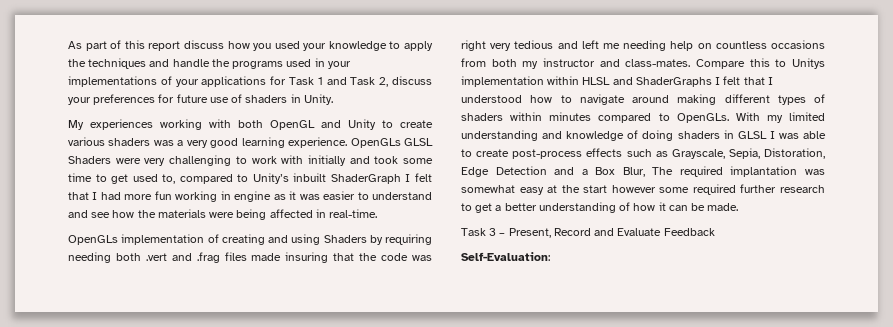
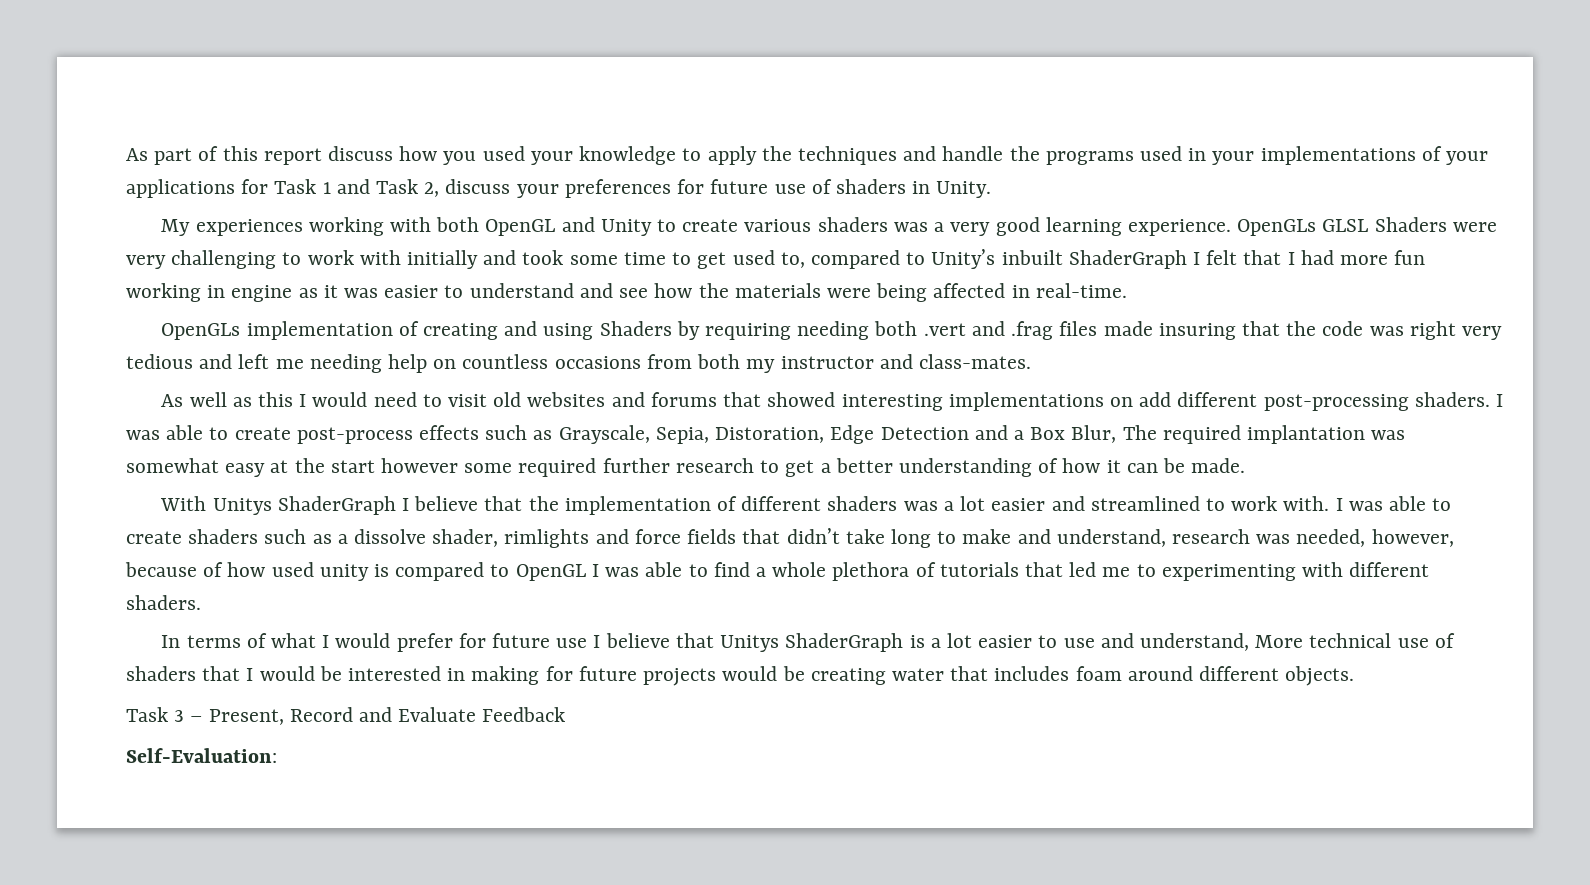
[696,58,825,69] [461,76,773,87] [461,94,825,105] [461,112,825,123] [461,130,767,141] Compare this to Unitys implementation within HLSL and ShaderGraphs I felt that I understood how to navigate around making different types of shaders within minutes compared to OpenGLs. With my limited understanding and knowledge of doing shaders in GLSL -> [161,392,1490,411] // As well as this I would need to visit old websites and forums that showed interesting implementations on add different post-processing shaders.
(739, 207) none -> [160,496,1452,515] [126,528,1454,548] [125,562,1430,581] [126,595,201,610] [161,633,1455,652] [126,666,1355,686] // With Unitys ShaderGraph I believe that the implementation of different shaders was a lot easier and streamlined to work with. I was able to create shaders such as a dissolve shader, rimlights and force fields that didn’t take long to make and understand, research was needed, however, because of how used unity is compared to OpenGL I was able to find a whole plethora of tutorials that led me to experimenting with different shaders. // In terms of what I would prefer for future use I believe that Unitys ShaderGraph is a lot easier to use and understand, More technical use of shaders that I would be interested in making for future projects would be creating water that includes foam around different objects.

